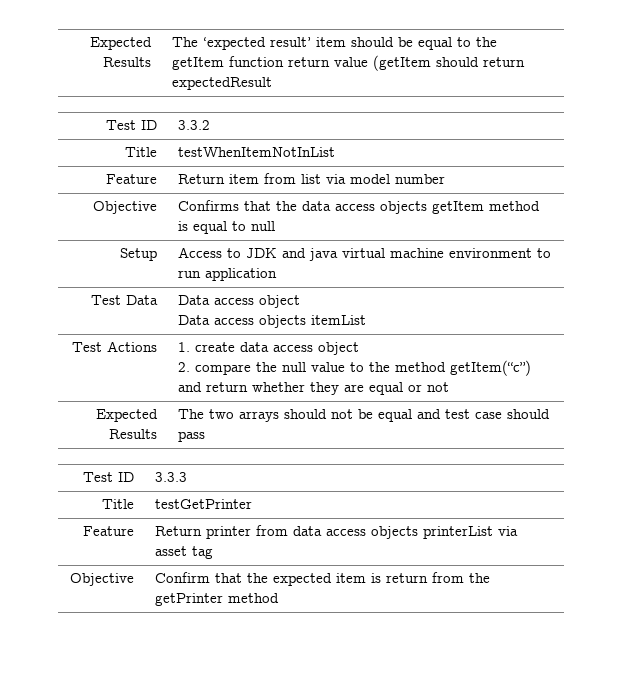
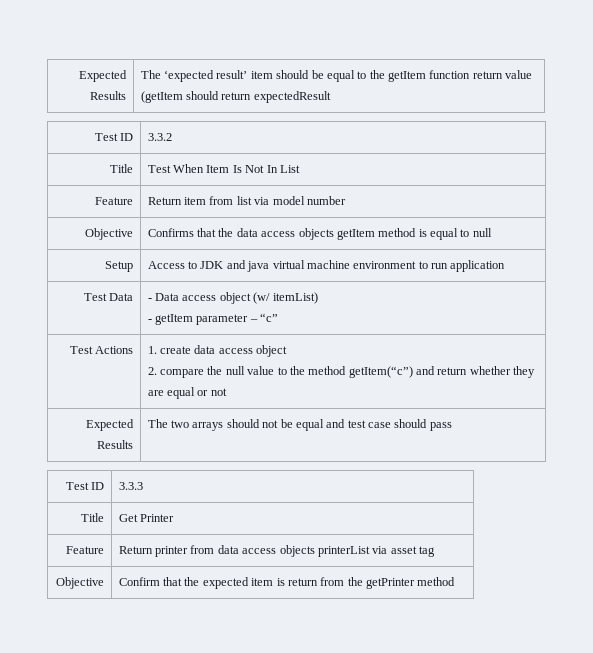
[177,147,335,157] testWhenItemNotInList -> [147,164,300,173] Test When Item Is Not In List
(159, 300) none -> [147,298,152,301] -
[177,315,366,328] // Data access objects itemList -> [253,292,318,304] [147,313,279,325] (w/ itemList) // - getItem parameter – “c”
[154,499,252,509] testGetPrinter -> [118,514,175,522] Get Printer

